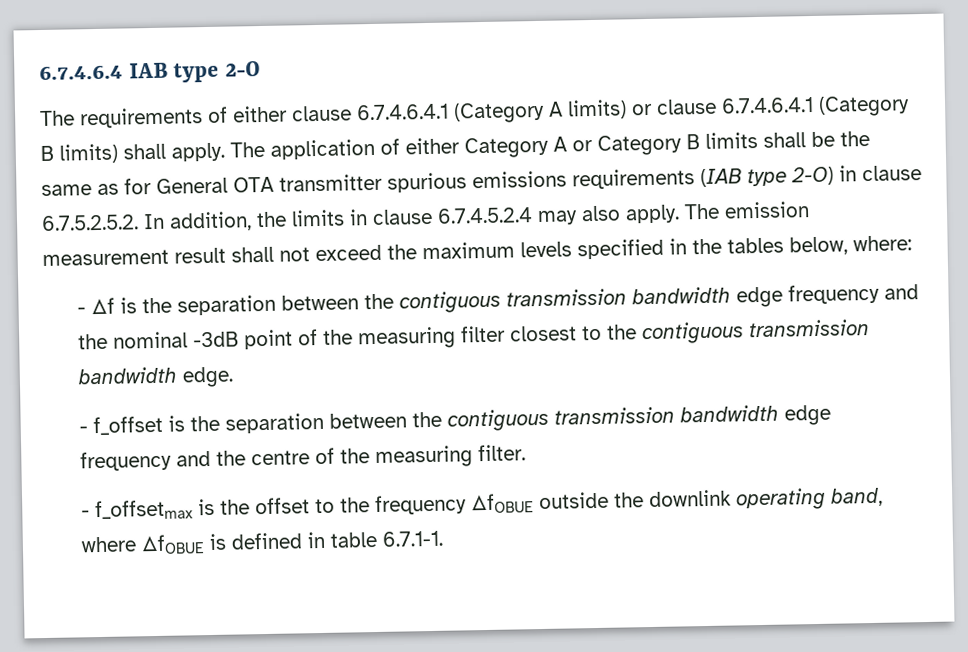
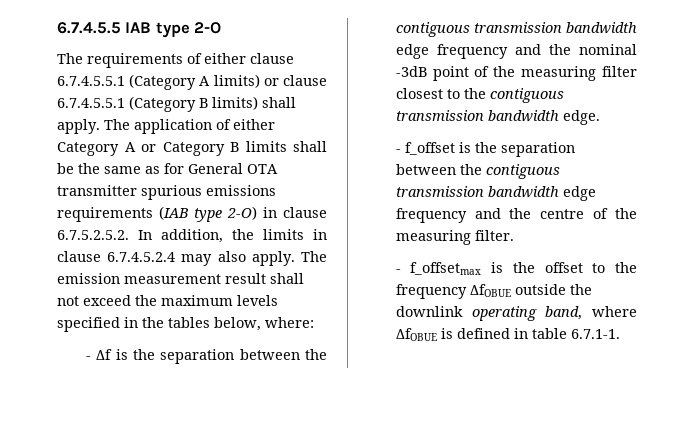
[39,64,123,81] 6.7.4.6.4 -> [57,22,121,34] 6.7.4.5.5
[356,103,449,121] 6.7.4.6.4.1 -> [57,76,125,86] 6.7.4.5.5.1
[721,96,814,114] 6.7.4.6.4.1 -> [57,98,125,108] 6.7.4.5.5.1

